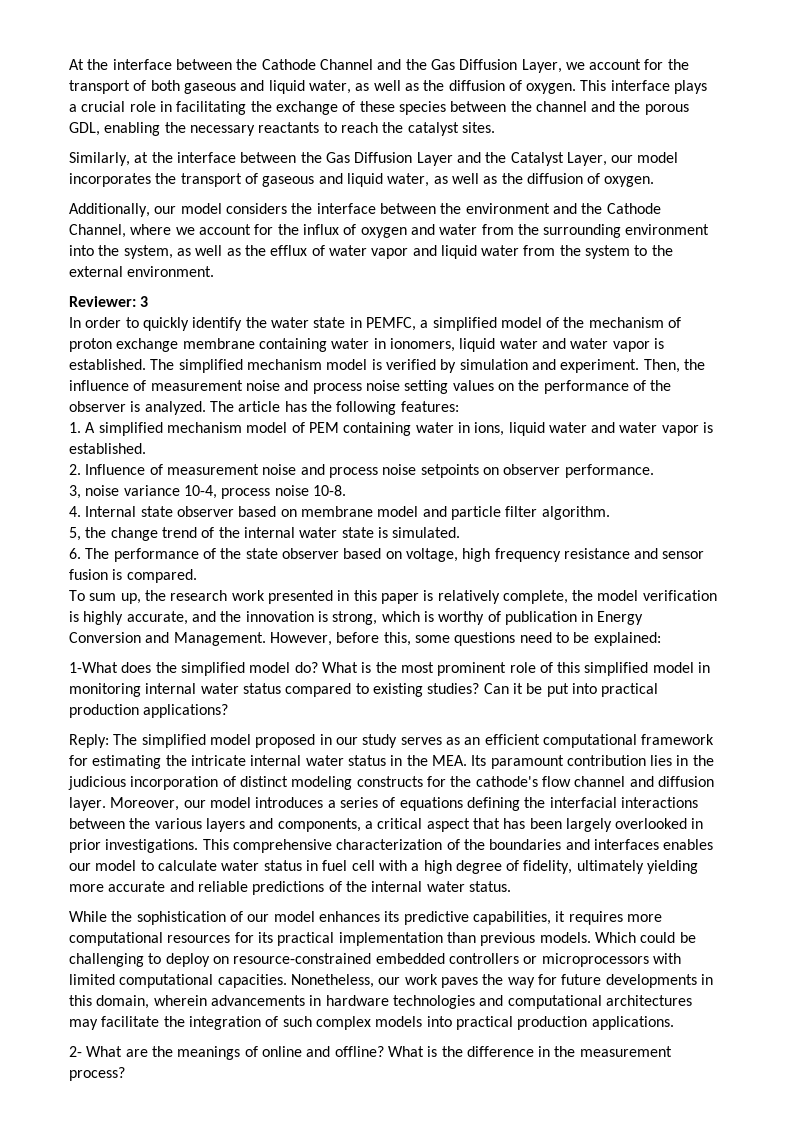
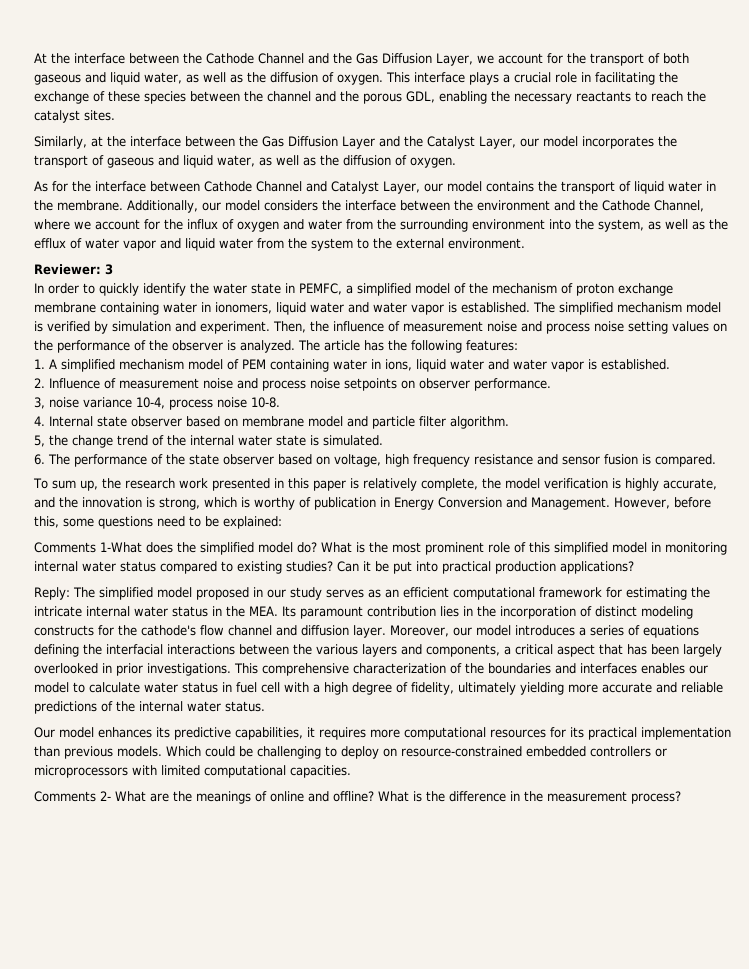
(655, 181) none -> [34,181,716,194] [34,200,123,211] As for the interface between Cathode Channel and Catalyst Layer, our model contains the transport of liquid water in the membrane.
(661, 639) none -> [34,542,96,553] Comments
[68,776,126,790] judicious -> (496, 611) none
[69,911,270,925] While the sophistication of our -> [34,727,55,738] Our
[290,974,713,988] [69,995,692,1009] [69,1016,674,1030] Nonetheless, our work paves the way for future developments in this domain, wherein advancements in hardware technologies and computational architectures may facilitate the integration of such complex models into practical production applications. // -> [34,791,96,802] // Comments

